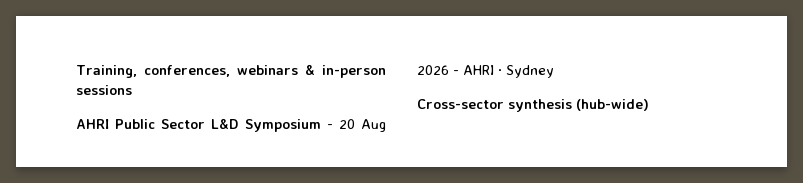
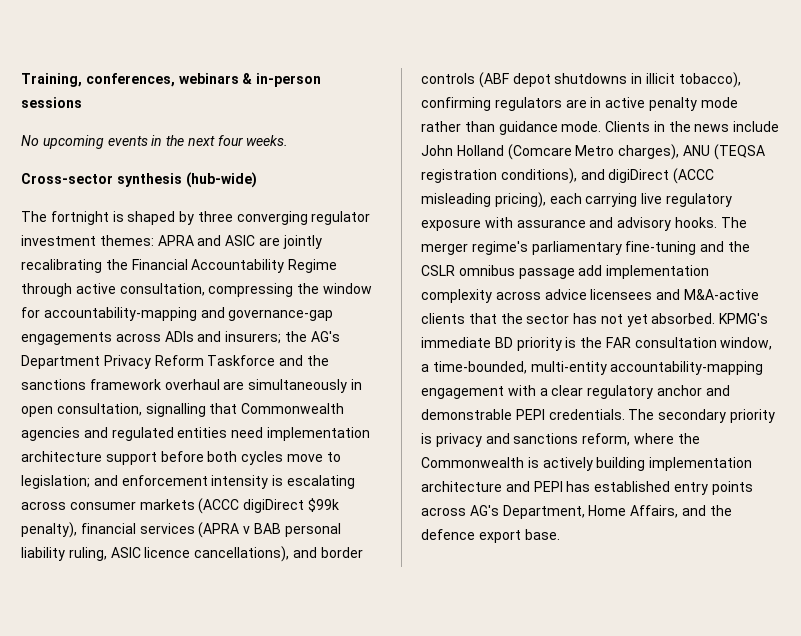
[76,118,386,132] [417,65,554,78] [417,99,649,112] AHRI Public Sector L&D Symposium - 20 Aug 2026 - AHRI · Sydney // Cross-sector synthesis (hub-wide) -> [21,135,289,149] [21,172,257,188] [21,211,371,225] [21,235,322,249] [21,259,338,273] [21,283,372,297] [21,307,334,321] [21,331,340,345] [21,355,329,369] [21,379,362,393] [21,403,345,417] [21,427,370,441] [21,451,341,465] [21,475,355,489] [21,498,339,514] [21,522,341,538] [21,546,363,562] [421,72,741,88] [421,97,738,111] [421,121,780,135] [421,144,765,160] [421,168,715,184] [421,192,732,208] [421,217,747,231] [421,241,750,255] [421,265,710,279] [421,289,759,303] [421,313,769,327] [421,337,773,351] [421,361,764,375] [421,385,730,399] [421,409,775,423] [421,433,700,447] [421,457,753,471] [421,481,753,495] [421,505,732,519] [421,529,560,543] No upcoming events in the next four weeks. // Cross-sector synthesis (hub-wide) // The fortnight is shaped by three converging regulator investment themes: APRA and ASIC are jointly recalibrating the Financial Accountability Regime through active consultation, compressing the window for accountability-mapping and governance-gap engagements across ADIs and insurers; the AG's Department Privacy Reform Taskforce and the sanctions framework overhaul are simultaneously in open consultation, signalling that Commonwealth agencies and regulated entities need implementation architecture support before both cycles move to legislation; and enforcement intensity is escalating across consumer markets (ACCC digiDirect $99k penalty), financial services (APRA v BAB personal liability ruling, ASIC licence cancellations), and border controls (ABF depot shutdowns in illicit tobacco), confirming regulators are in active penalty mode rather than guidance mode. Clients in the news include John Holland (Comcare Metro charges), ANU (TEQSA registration conditions), and digiDirect (ACCC misleading pricing), each carrying live regulatory exposure with assurance and advisory hooks. The merger regime's parliamentary fine-tuning and the CSLR omnibus passage add implementation complexity across advice licensees and M&A-active clients that the sector has not yet absorbed. KPMG's immediate BD priority is the FAR consultation window, a time-bounded, multi-entity accountability-mapping engagement with a clear regulatory anchor and demonstrable PEPI credentials. The secondary priority is privacy and sanctions reform, where the Commonwealth is actively building implementation architecture and PEPI has established entry points across AG's Department, Home Affairs, and the defence export base.

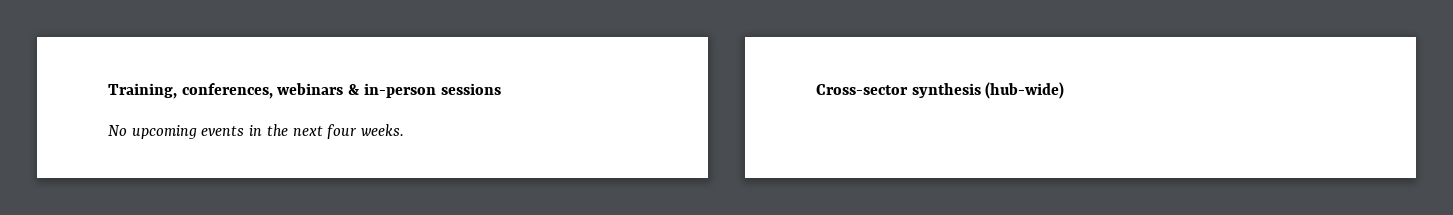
[21,211,371,225] [21,235,322,249] [21,259,338,273] [21,283,372,297] [21,307,334,321] [21,331,340,345] [21,355,329,369] [21,379,362,393] [21,403,345,417] [21,427,370,441] [21,451,341,465] [21,475,355,489] [21,498,339,514] [21,522,341,538] [21,546,363,562] [421,72,741,88] [421,97,738,111] [421,121,780,135] [421,144,765,160] [421,168,715,184] [421,192,732,208] [421,217,747,231] [421,241,750,255] [421,265,710,279] [421,289,759,303] [421,313,769,327] [421,337,773,351] [421,361,764,375] [421,385,730,399] [421,409,775,423] [421,433,700,447] [421,457,753,471] [421,481,753,495] [421,505,732,519] [421,529,560,543] // The fortnight is shaped by three converging regulator investment themes: APRA and ASIC are jointly recalibrating the Financial Accountability Regime through active consultation, compressing the window for accountability-mapping and governance-gap engagements across ADIs and insurers; the AG's Department Privacy Reform Taskforce and the sanctions framework overhaul are simultaneously in open consultation, signalling that Commonwealth agencies and regulated entities need implementation architecture support before both cycles move to legislation; and enforcement intensity is escalating across consumer markets (ACCC digiDirect $99k penalty), financial services (APRA v BAB personal liability ruling, ASIC licence cancellations), and border controls (ABF depot shutdowns in illicit tobacco), confirming regulators are in active penalty mode rather than guidance mode. Clients in the news include John Holland (Comcare Metro charges), ANU (TEQSA registration conditions), and digiDirect (ACCC misleading pricing), each carrying live regulatory exposure with assurance and advisory hooks. The merger regime's parliamentary fine-tuning and the CSLR omnibus passage add implementation complexity across advice licensees and M&A-active clients that the sector has not yet absorbed. KPMG's immediate BD priority is the FAR consultation window, a time-bounded, multi-entity accountability-mapping engagement with a clear regulatory anchor and demonstrable PEPI credentials. The secondary priority is privacy and sanctions reform, where the Commonwealth is actively building implementation architecture and PEPI has established entry points across AG's Department, Home Affairs, and the defence export base. -> (1065, 90) none

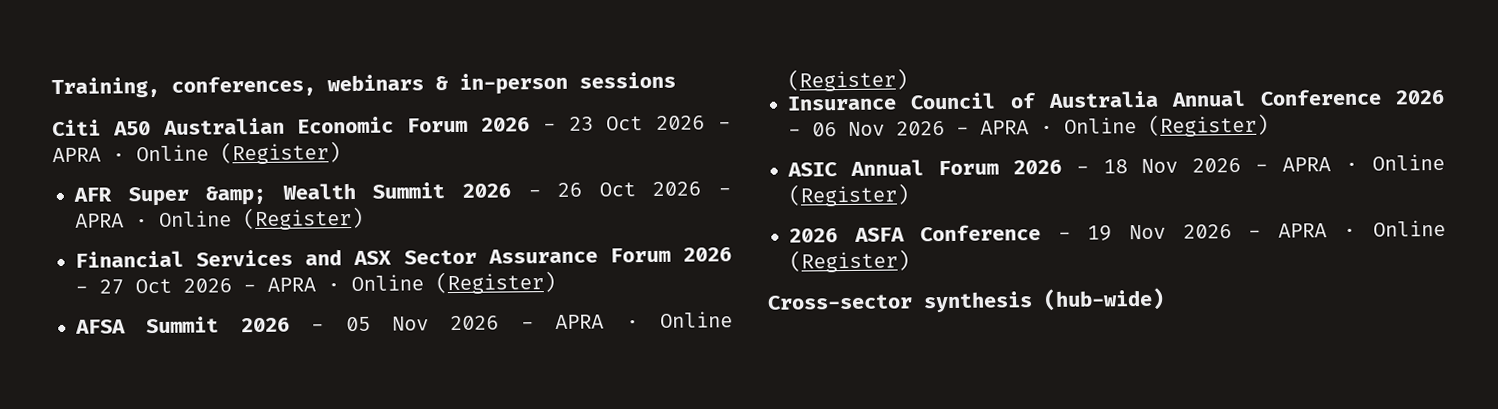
[108,124,405,139] No upcoming events in the next four weeks. -> [52,115,731,137] [52,141,341,165] [73,181,732,207] [75,206,364,231] [75,247,732,268] [75,270,556,295] [75,311,733,334] [787,68,908,92] [787,88,1445,111] [788,113,1269,137] [787,153,1445,177] [788,183,910,207] [789,219,1447,243] [789,249,910,273] Citi A50 Australian Economic Forum 2026 - 23 Oct 2026 - APRA · Online (Register) // AFR Super &amp; Wealth Summit 2026 - 26 Oct 2026 - APRA · Online (Register) // Financial Services and ASX Sector Assurance Forum 2026 - 27 Oct 2026 - APRA · Online (Register) // AFSA Summit 2026 - 05 Nov 2026 - APRA · Online (Register) // Insurance Council of Australia Annual Conference 2026 - 06 Nov 2026 - APRA · Online (Register) // ASIC Annual Forum 2026 - 18 Nov 2026 - APRA · Online (Register) // 2026 ASFA Conference - 19 Nov 2026 - APRA · Online (Register)

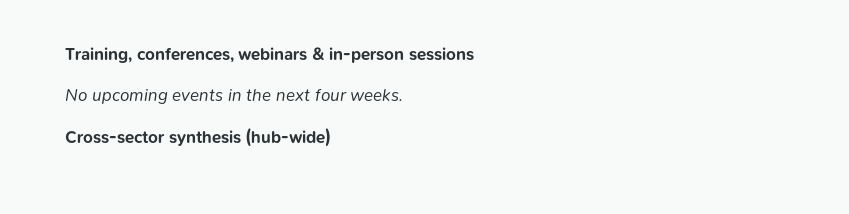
[52,115,731,137] [52,141,341,165] [73,181,732,207] [75,206,364,231] [75,247,732,268] [75,270,556,295] [75,311,733,334] [787,68,908,92] [787,88,1445,111] [788,113,1269,137] [787,153,1445,177] [788,183,910,207] [789,219,1447,243] [789,249,910,273] Citi A50 Australian Economic Forum 2026 - 23 Oct 2026 - APRA · Online (Register) // AFR Super &amp; Wealth Summit 2026 - 26 Oct 2026 - APRA · Online (Register) // Financial Services and ASX Sector Assurance Forum 2026 - 27 Oct 2026 - APRA · Online (Register) // AFSA Summit 2026 - 05 Nov 2026 - APRA · Online (Register) // Insurance Council of Australia Annual Conference 2026 - 06 Nov 2026 - APRA · Online (Register) // ASIC Annual Forum 2026 - 18 Nov 2026 - APRA · Online (Register) // 2026 ASFA Conference - 19 Nov 2026 - APRA · Online (Register) -> [65,88,404,104] No upcoming events in the next four weeks.

